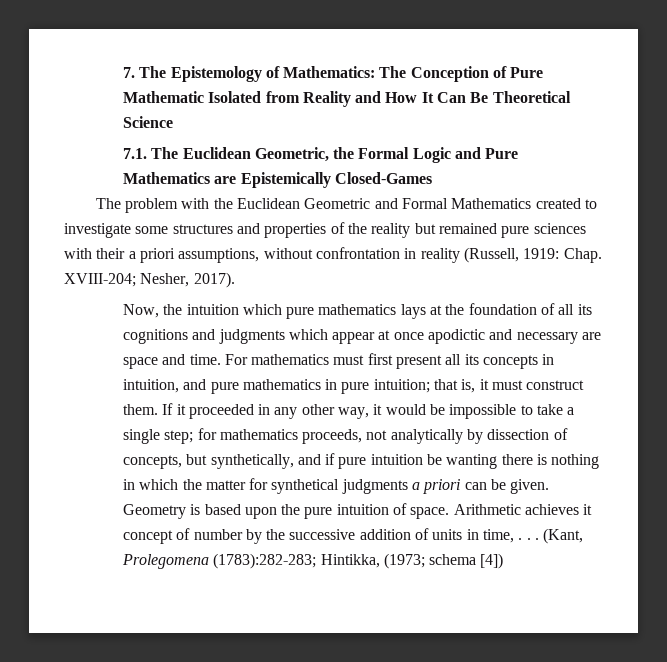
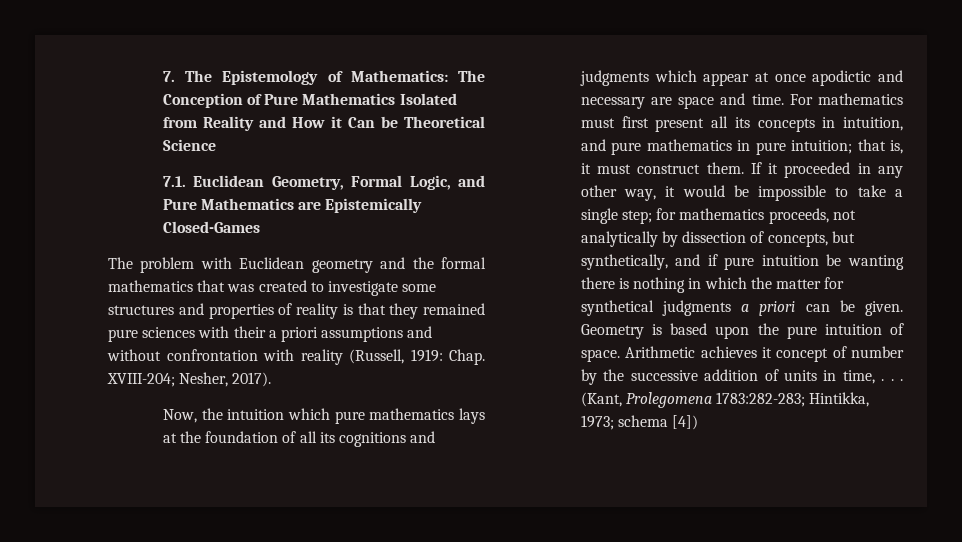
[122,91,204,103] Mathematic -> [302,93,396,105] Mathematics
[421,92,489,103] It Can Be -> [330,116,398,128] it Can be
[151,147,451,163] The Euclidean Geometric, the Formal Logic -> [193,175,451,190] Euclidean Geometry, Formal Logic,
[213,198,532,209] the Euclidean Geometric and Formal Mathematics -> [239,257,486,273] [108,280,255,292] Euclidean geometry and the formal mathematics that was
[347,223,436,238] the reality but -> [296,303,419,319] reality is that they
[178,248,260,263] assumptions, -> [321,326,433,342] assumptions and
[404,248,417,259] in -> [263,349,294,361] with
[213,553,425,569] (1783):282-283; Hintikka, (1973; -> [716,392,870,407] [580,415,614,430] 1783:282-283; Hintikka, 1973;

